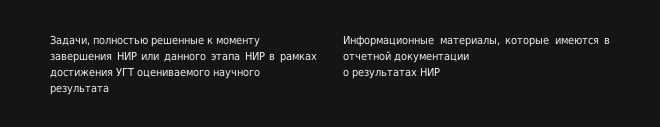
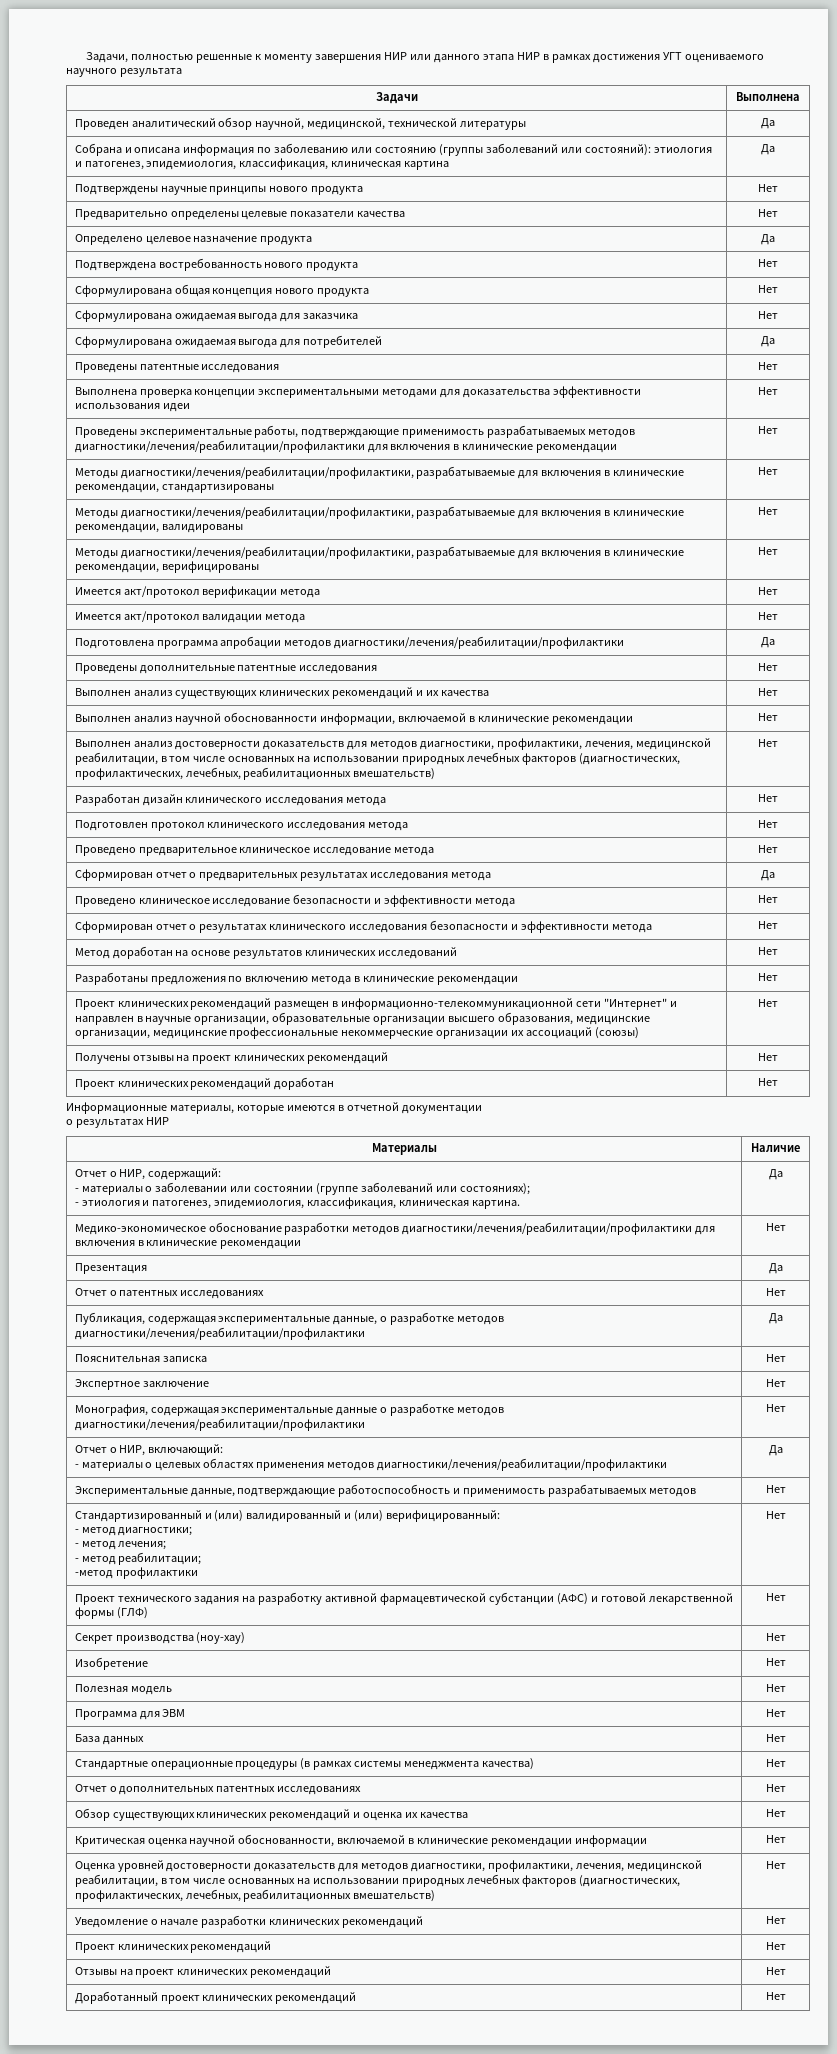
(109, 90) none -> [375,92,418,104] [736,92,800,101] [74,117,527,130] [761,118,775,129] [74,143,713,156] [74,158,450,170] [761,144,775,155] [74,184,364,195] [758,184,778,192] [74,209,406,220] [758,209,778,217] [74,234,313,245] [761,234,775,245] [74,258,359,271] [758,259,778,267] [74,284,370,297] [758,285,778,293] [74,310,359,322] [758,311,778,319] [74,335,383,348] [761,336,775,347] [74,362,280,373] [758,362,778,370] [74,386,642,398] [74,403,190,412] [758,387,778,395] [74,425,636,438] [74,440,618,453] [758,426,778,434] [74,466,685,479] [74,484,274,493] [758,467,778,475] [74,506,685,519] [74,524,243,533] [758,507,778,515] [74,546,685,559] [74,561,259,573] [758,547,778,555] [74,586,321,598] [758,587,778,595] [74,611,306,623] [758,612,778,620] [74,636,625,649] [761,637,775,648] [74,663,378,674] [758,663,778,671] [74,687,490,699] [758,688,778,696] [74,712,634,725] [758,713,778,721] [74,738,712,750] [74,752,681,765] [74,767,436,780] [758,739,778,747] [74,793,387,806] [758,794,778,802] [74,820,409,831] [758,820,778,828] [74,845,435,856] [758,845,778,853] [74,869,492,881] [761,870,775,881] [74,894,516,907] [758,895,778,903] [74,920,653,933] [758,921,778,929] [74,946,458,959] [758,947,778,955] [74,972,519,985] [758,973,778,981] [74,998,678,1010] [74,1012,651,1025] [74,1027,640,1039] [758,999,778,1007] [74,1052,389,1064] [758,1053,778,1061] [74,1077,335,1090] [758,1078,778,1086] // Задачи | Выполнена // Проведен аналитический обзор научной, медицинской, технической литературы | Да // Собрана и описана информация по заболеванию или состоянию (группы заболеваний или состояний): этиология и патогенез, эпидемиология, классификация, клиническая картина | Да // Подтверждены научные принципы нового продукта | Нет // Предварительно определены целевые показатели качества | Нет // Определено целевое назначение продукта | Да // Подтверждена востребованность нового продукта | Нет // Сформулирована общая концепция нового продукта | Нет // Сформулирована ожидаемая выгода для заказчика | Нет // Сформулирована ожидаемая выгода для потребителей | Да // Проведены патентные исследования | Нет // Выполнена проверка концепции экспериментальными методами для доказательства эффективности использования идеи | Нет // Проведены экспериментальные работы, подтверждающие применимость разрабатываемых методов диагностики/лечения/реабилитации/профилактики для включения в клинические рекомендации | Нет // Методы диагностики/лечения/реабилитации/профилактики, разрабатываемые для включения в клинические рекомендации, стандартизированы | Нет // Методы диагностики/лечения/реабилитации/профилактики, разрабатываемые для включения в клинические рекомендации, валидированы | Нет // Методы диагностики/лечения/реабилитации/профилактики, разрабатываемые для включения в клинические рекомендации, верифицированы | Нет // Имеется акт/протокол верификации метода | Нет // Имеется акт/протокол валидации метода | Нет // Подготовлена программа апробации методов диагностики/лечения/реабилитации/профилактики | Да // Проведены дополнительные патентные исследования | Нет // Выполнен анализ существующих клинических рекомендаций и их качества | Нет // Выполнен анализ научной обоснованности информации, включаемой в клинические рекомендации | Нет // Выполнен анализ достоверности доказательств для методов диагностики, профилактики, лечения, медицинской реабилитации, в том числе основанных на использовании природных лечебных факторов (диагностических, профилактических, лечебных, реабилитационных вмешательств) | Нет // Разработан дизайн клинического исследования метода | Нет // Подготовлен протокол клинического исследования метода | Нет // Проведено предварительное клиническое исследование метода | Нет // Сформирован отчет о предварительных результатах исследования метода | Да // Проведено клиническое исследование безопасности и эффективности метода | Нет // Сформирован отчет о результатах клинического исследования безопасности и эффективности метода | Нет // Метод доработан на основе результатов клинических исследований | Нет // Разработаны предложения по включению метода в клинические рекомендации | Нет // Проект клинических рекомендаций размещен в информационно-телекоммуникационной сети "Интернет" и направлен в научные организации, образовательные организации высшего образования, медицинские организации, медицинские профессиональные некоммерческие организации их ассоциаций (союзы) | Нет // Получены отзывы на проект клинических рекомендаций | Нет // Проект клинических рекомендаций доработан | Нет
(440, 71) none -> [371,1143,437,1155] [751,1143,800,1152] [74,1168,222,1180] [74,1182,531,1195] [74,1197,521,1209] [768,1169,783,1180] [74,1222,716,1235] [74,1240,302,1249] [765,1223,786,1231] [74,1263,147,1274] [768,1263,783,1274] [74,1288,265,1299] [765,1288,786,1296] [74,1312,505,1325] [74,1327,365,1340] [768,1313,783,1324] [74,1354,207,1362] [765,1354,786,1362] [74,1379,209,1390] [765,1379,786,1387] [74,1403,505,1416] [74,1418,365,1431] [765,1404,786,1412] [74,1444,224,1456] [74,1458,668,1471] [768,1445,783,1456] [74,1484,697,1497] [765,1485,786,1493] [74,1510,501,1522] [74,1527,193,1536] [74,1541,167,1550] [74,1552,202,1565] [74,1567,198,1579] [765,1511,786,1519] [74,1592,734,1605] [74,1607,148,1619] [765,1593,786,1601] [74,1632,246,1644] [765,1633,786,1641] [74,1657,148,1670] [765,1658,786,1666] [74,1684,172,1695] [765,1684,786,1692] [74,1709,186,1720] [765,1709,786,1717] [74,1734,144,1745] [765,1734,786,1742] [74,1758,535,1770] [765,1759,786,1767] [74,1784,362,1795] [765,1784,786,1792] [74,1808,469,1821] [765,1809,786,1817] [74,1834,648,1847] [765,1835,786,1843] [74,1860,703,1872] [74,1874,681,1887] [74,1889,436,1902] [765,1861,786,1869] [74,1915,424,1928] [765,1916,786,1924] [74,1941,272,1953] [765,1942,786,1950] [74,1966,332,1978] [765,1967,786,1975] [74,1991,357,2004] [765,1992,786,2000] // Материалы | Наличие // Отчет о НИР, содержащий: // - материалы о заболевании или состоянии (группе заболеваний или состояниях); // - этиология и патогенез, эпидемиология, классификация, клиническая картина. | Да // Медико-экономическое обоснование разработки методов диагностики/лечения/реабилитации/профилактики для включения в клинические рекомендации | Нет // Презентация | Да // Отчет о патентных исследованиях | Нет // Публикация, содержащая экспериментальные данные, о разработке методов диагностики/лечения/реабилитации/профилактики | Да // Пояснительная записка | Нет // Экспертное заключение | Нет // Монография, содержащая экспериментальные данные о разработке методов диагностики/лечения/реабилитации/профилактики | Нет // Отчет о НИР, включающий: // - материалы о целевых областях применения методов диагностики/лечения/реабилитации/профилактики | Да // Экспериментальные данные, подтверждающие работоспособность и применимость разрабатываемых методов | Нет // Стандартизированный и (или) валидированный и (или) верифицированный: // - метод диагностики; // - метод лечения; // - метод реабилитации; // -метод профилактики | Нет // Проект технического задания на разработку активной фармацевтической субстанции (АФС) и готовой лекарственной формы (ГЛФ) | Нет // Секрет производства (ноу-хау) | Нет // Изобретение | Нет // Полезная модель | Нет // Программа для ЭВМ | Нет // База данных | Нет // Стандартные операционные процедуры (в рамках системы менеджмента качества) | Нет // Отчет о дополнительных патентных исследованиях | Нет // Обзор существующих клинических рекомендаций и оценка их качества | Нет // Критическая оценка научной обоснованности, включаемой в клинические рекомендации информации | Нет // Оценка уровней достоверности доказательств для методов диагностики, профилактики, лечения, медицинской реабилитации, в том числе основанных на использовании природных лечебных факторов (диагностических, профилактических, лечебных, реабилитационных вмешательств) | Нет // Уведомление о начале разработки клинических рекомендаций | Нет // Проект клинических рекомендаций | Нет // Отзывы на проект клинических рекомендаций | Нет // Доработанный проект клинических рекомендаций | Нет

